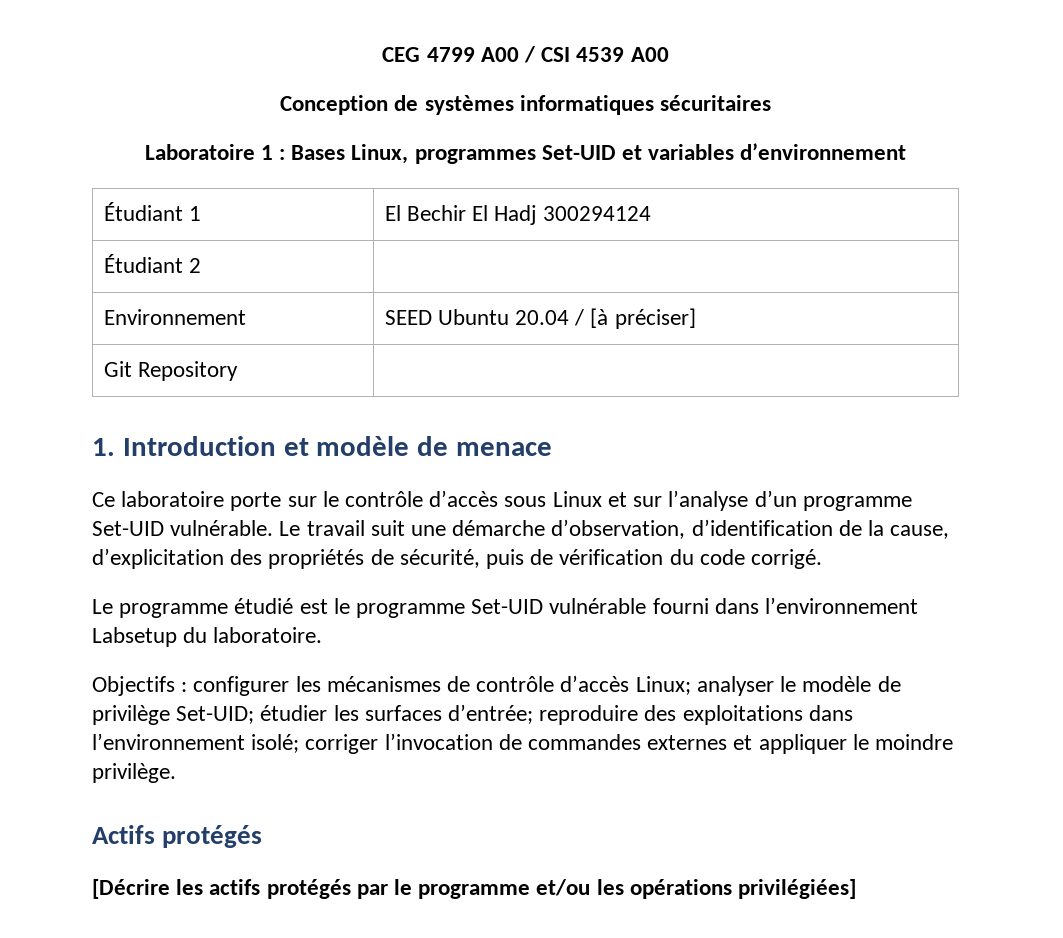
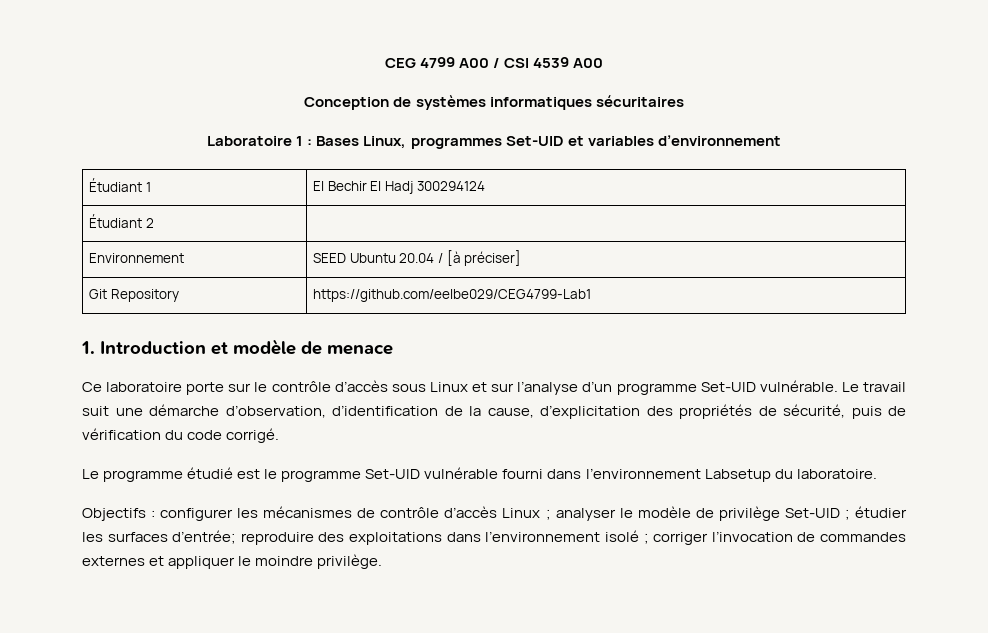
(238, 371) none -> [313,289,592,302] https://github.com/eelbe029/CEG4799-Lab1
[635,676,691,695] Linux; -> [502,508,551,520] Linux ;
[176,706,255,724] Set-UID; -> [784,508,850,520] Set-UID ;
[251,734,300,753] isolé; -> [604,530,649,544] isolé ;
[92,825,263,848] [92,879,857,899] // Actifs protégés // [Décrire les actifs protégés par le programme et/ou les opérations privilégiées] -> (383, 561) none

